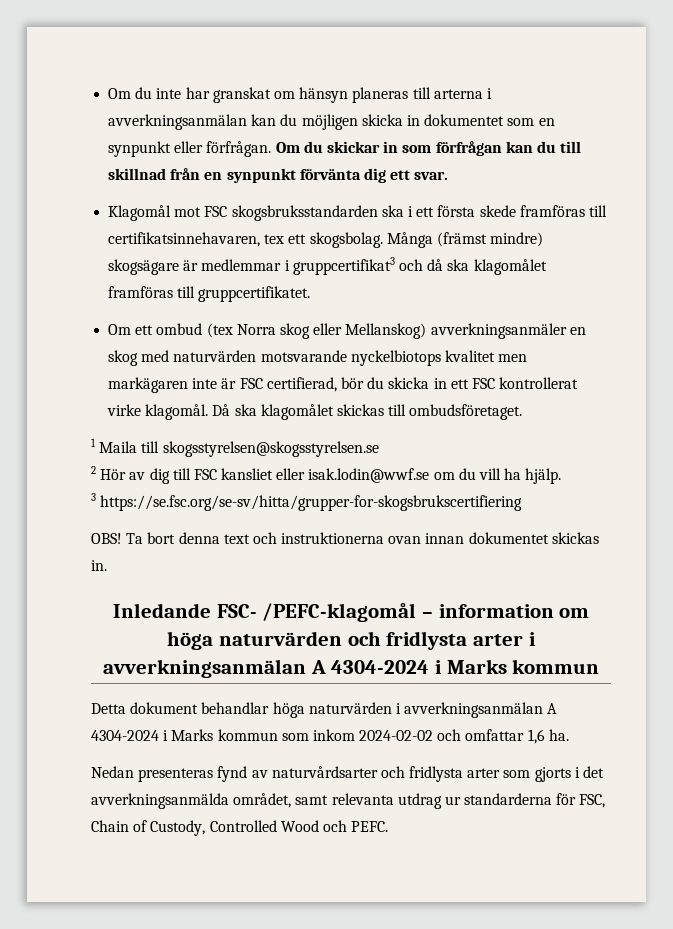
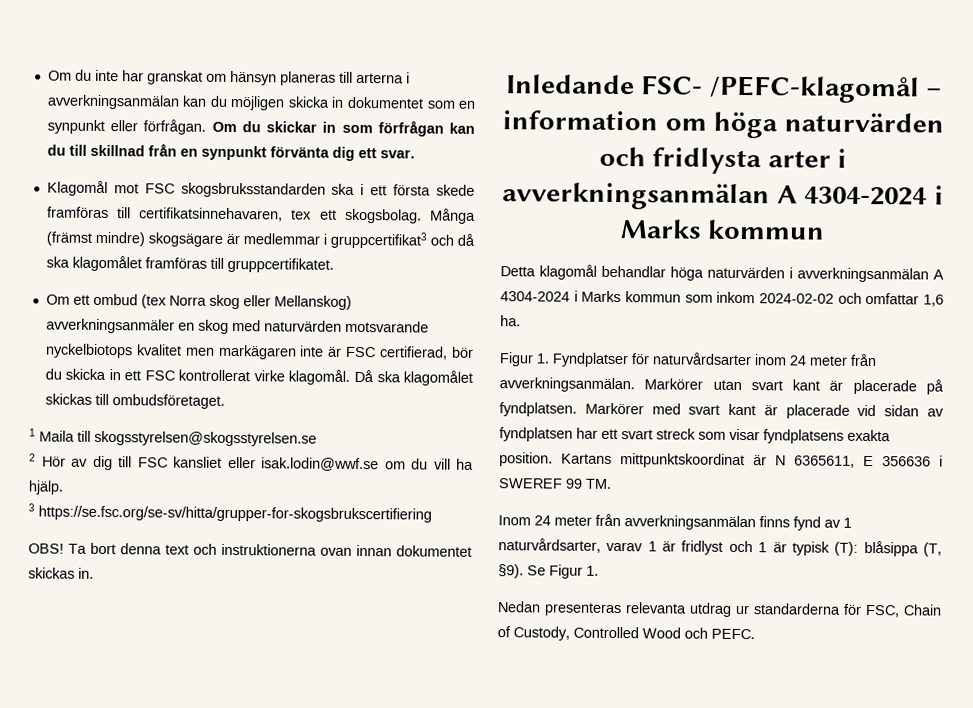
[130,702,199,714] dokument -> [539,264,597,280] klagomål
[91,766,605,782] [91,793,329,809] Nedan presenteras fynd av naturvårdsarter och fridlysta arter som gjorts i det avverkningsanmälda området, samt -> [499,352,877,368] [499,377,944,395] [499,402,944,419] [499,427,891,444] [499,452,943,469] [498,478,612,489] [498,513,852,531] [498,538,943,557] [498,564,599,579] [497,601,622,617] Figur 1. Fyndplatser för naturvårdsarter inom 24 meter från avverkningsanmälan. Markörer utan svart kant är placerade på fyndplatsen. Markörer med svart kant är placerade vid sidan av fyndplatsen har ett svart streck som visar fyndplatsens exakta position. Kartans mittpunktskoordinat är N 6365611, E 356636 i SWEREF 99 TM. // Inom 24 meter från avverkningsanmälan finns fynd av 1 naturvårdsarter, varav 1 är fridlyst och 1 är typisk (T): blåsippa (T, §9). Se Figur 1. // Nedan presenteras

